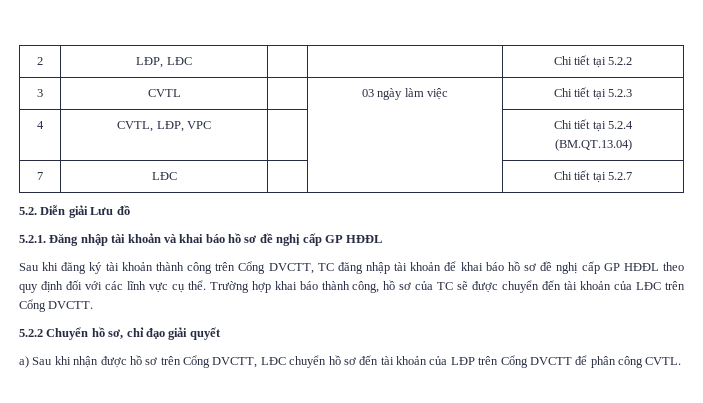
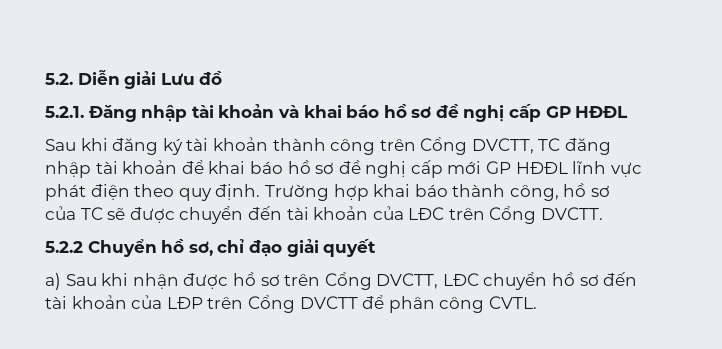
[37,57,43,65] [136,57,192,68] [553,55,633,68] [37,89,43,97] [147,89,181,97] [361,88,449,100] [553,87,633,100] [37,121,44,129] [117,121,211,132] [553,119,634,132] [554,139,632,151] [37,172,43,180] [151,172,177,180] [553,170,633,183] 2 | LĐP, LĐC | | | Chi tiết tại 5.2.2 // 3 | CVTL | | 03 ngày làm việc | Chi tiết tại 5.2.3 // 4 | CVTL, LĐP, VPC | | | Chi tiết tại 5.2.4 // (BM.QT.13.04) // 7 | LĐC | | | Chi tiết tại 5.2.7 // -> (45, 79) none
[603,262,684,271] [19,280,206,293] GP HĐĐL theo quy định đối với các lĩnh vực cụ thể. -> [447,161,642,177] [45,184,261,201] mới GP HĐĐL lĩnh vực phát điện theo quy định.

